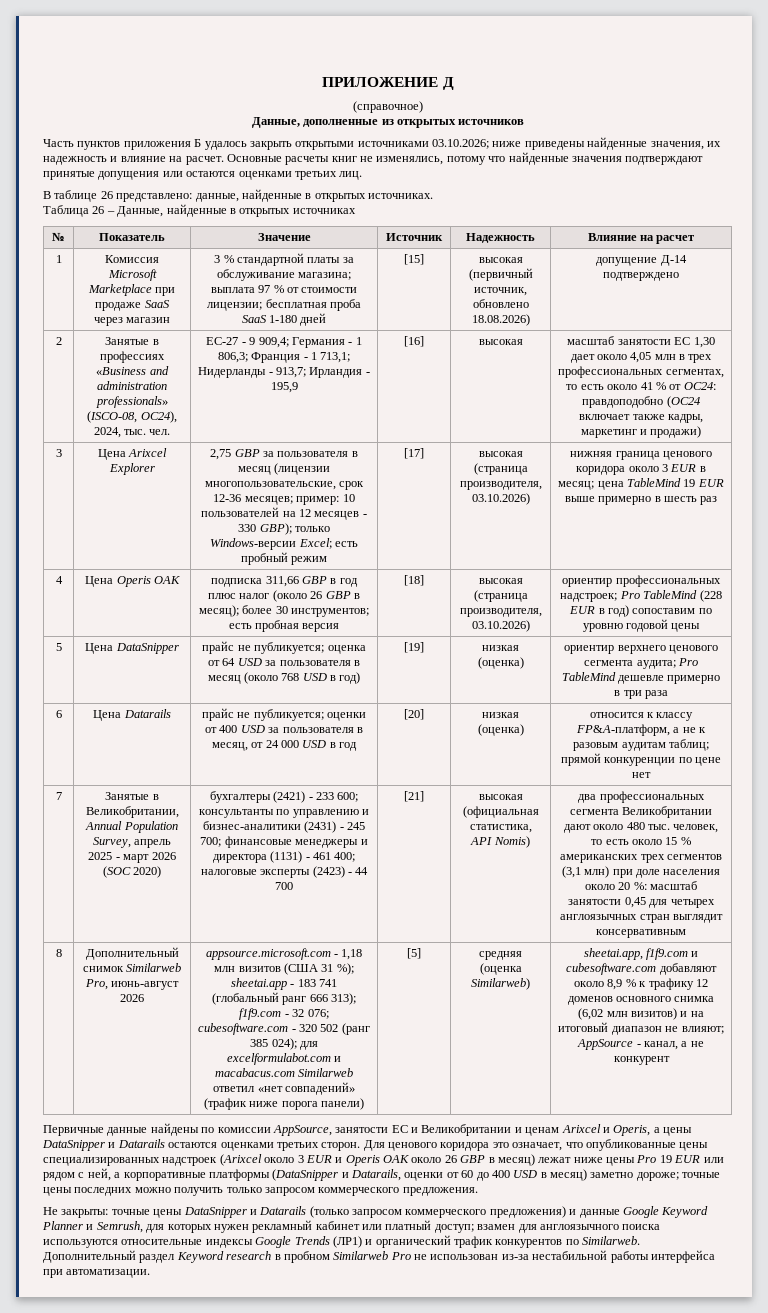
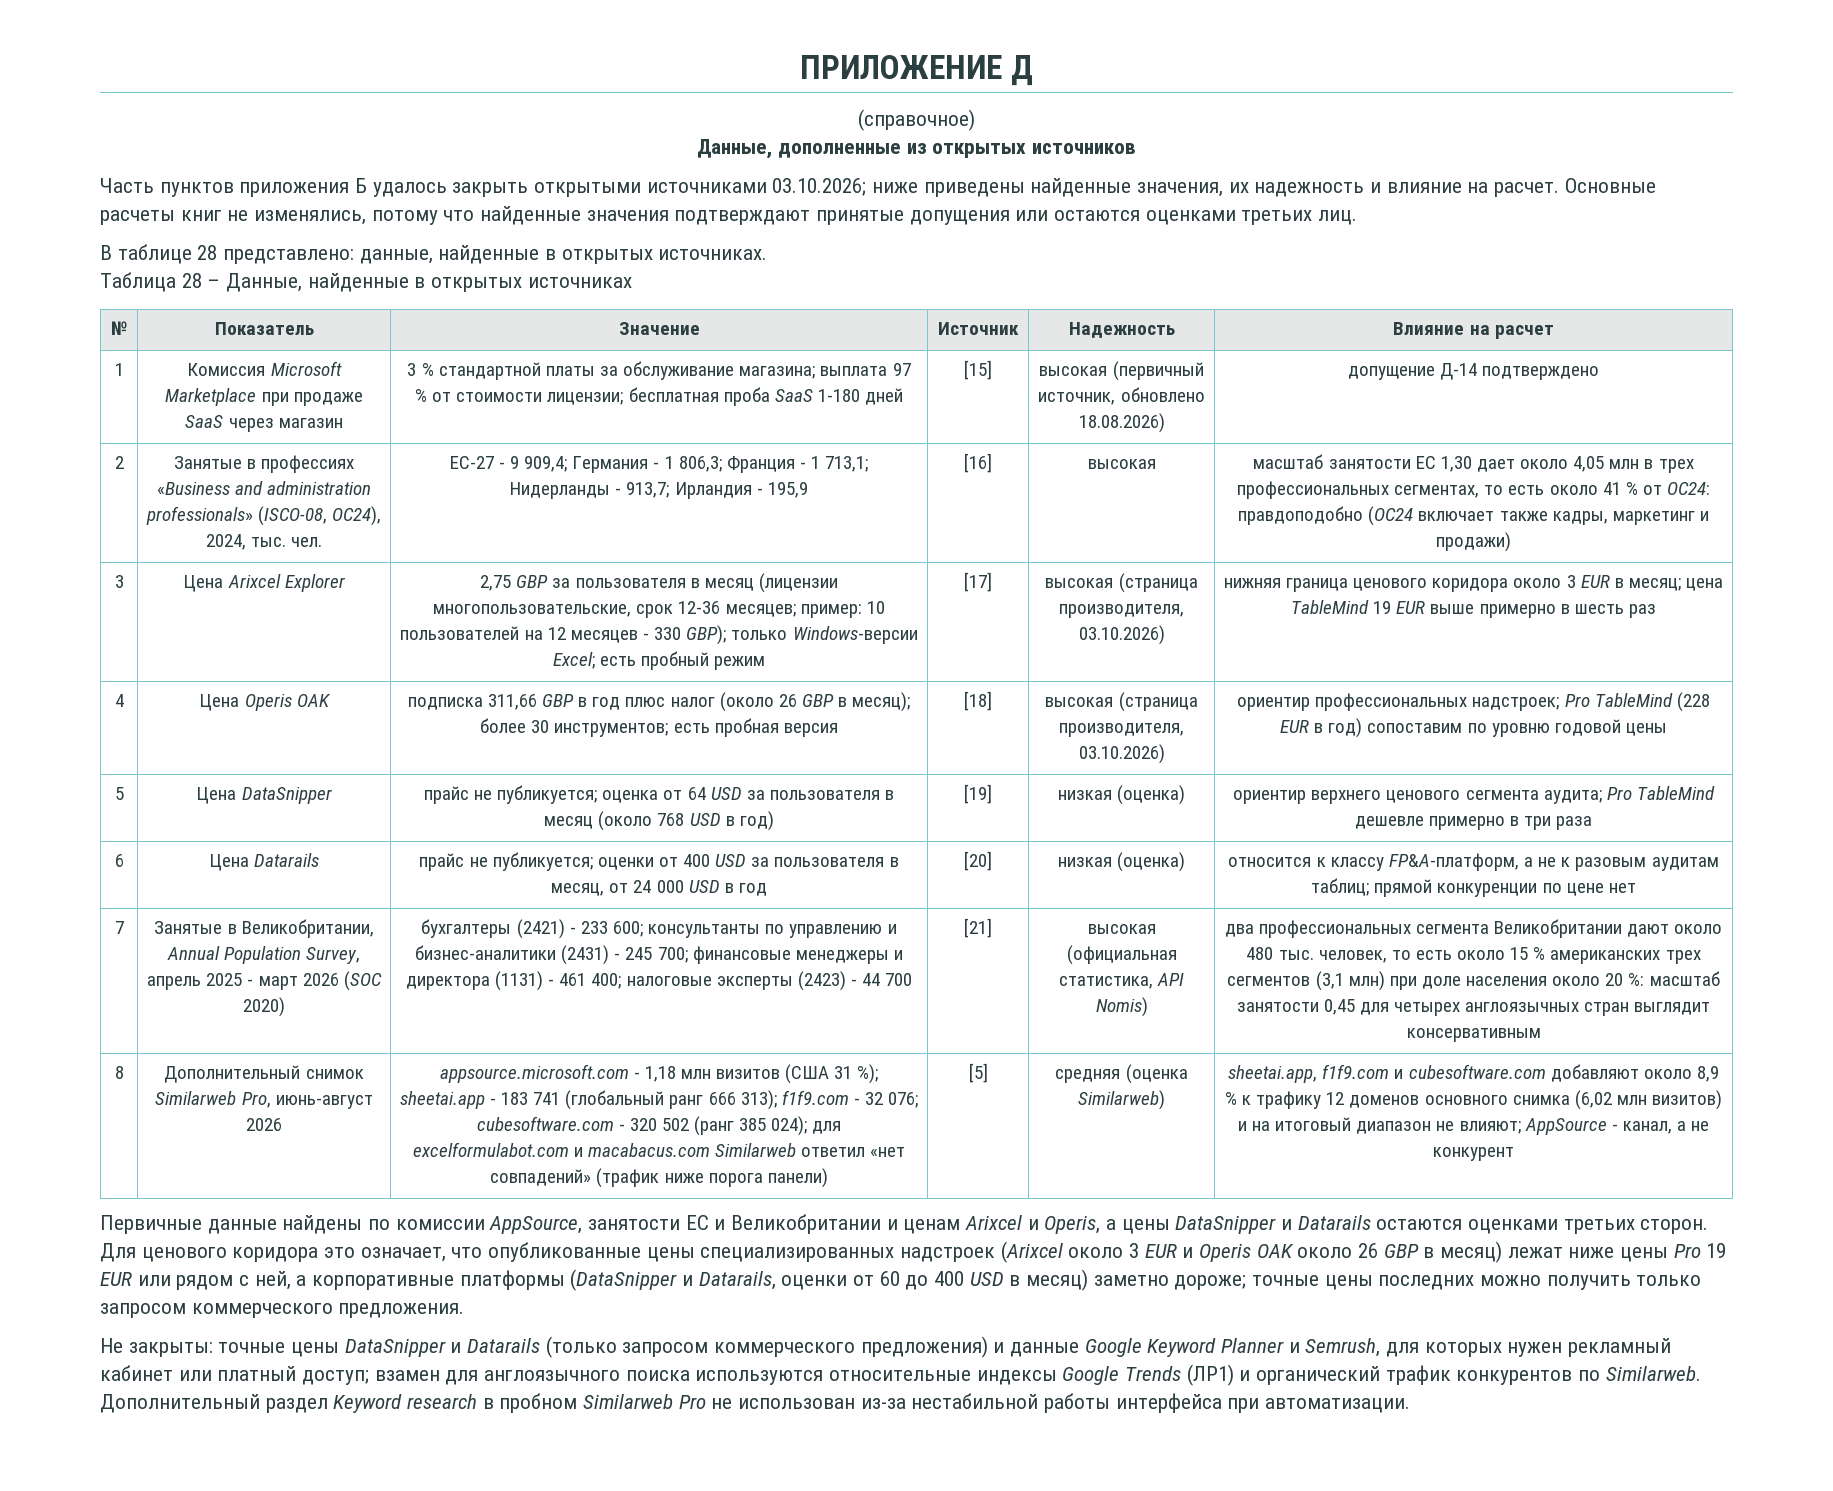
[100,191,113,199] 26 -> [197,245,218,260] 28
[92,206,105,214] 26 -> [181,273,202,288] 28

